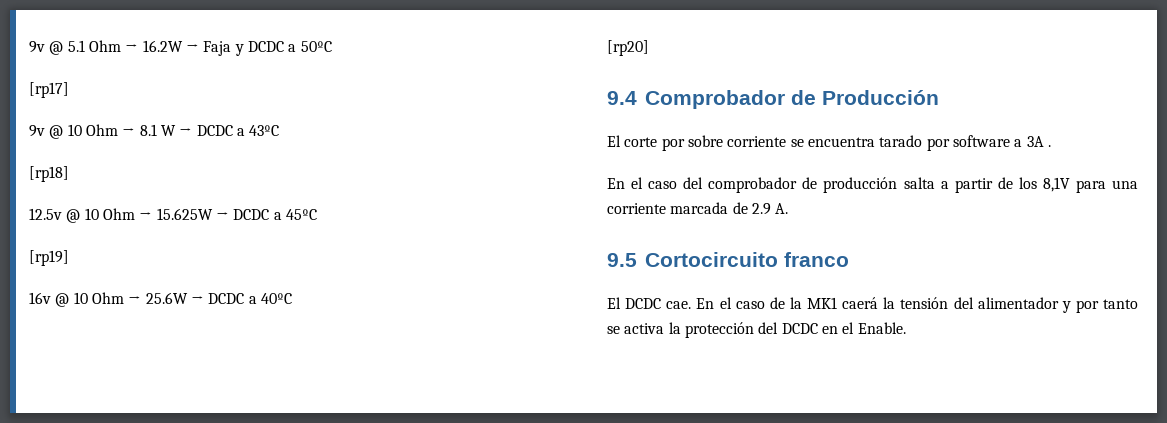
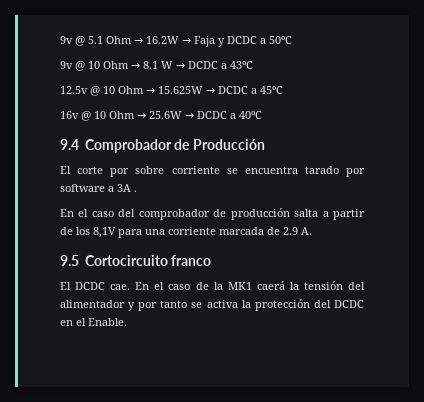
[29,82,69,98] // [rp17] -> (292, 40) none
[29,166,69,182] // [rp18] -> (253, 65) none
[29,250,69,266] // [rp19] -> (283, 90) none
[607,40,649,56] // [rp20] -> (262, 115) none

